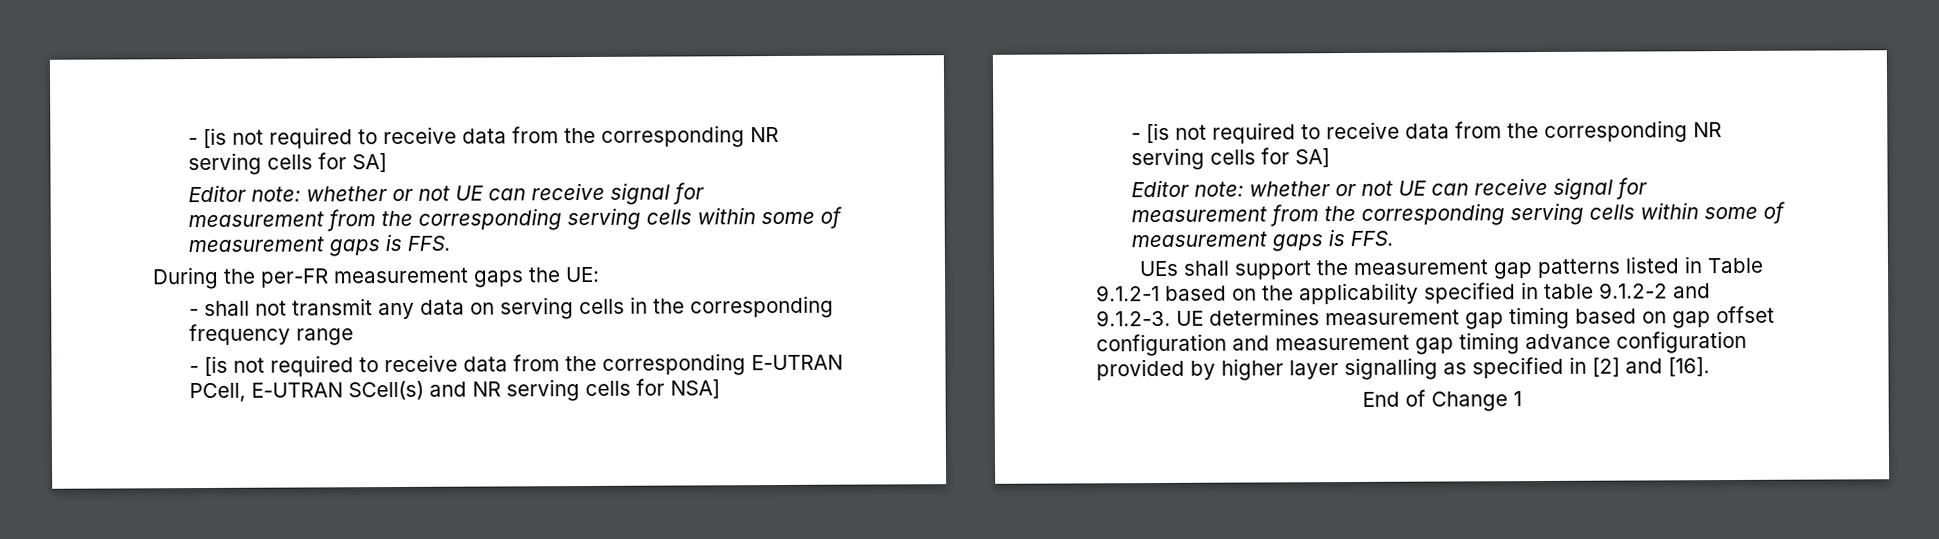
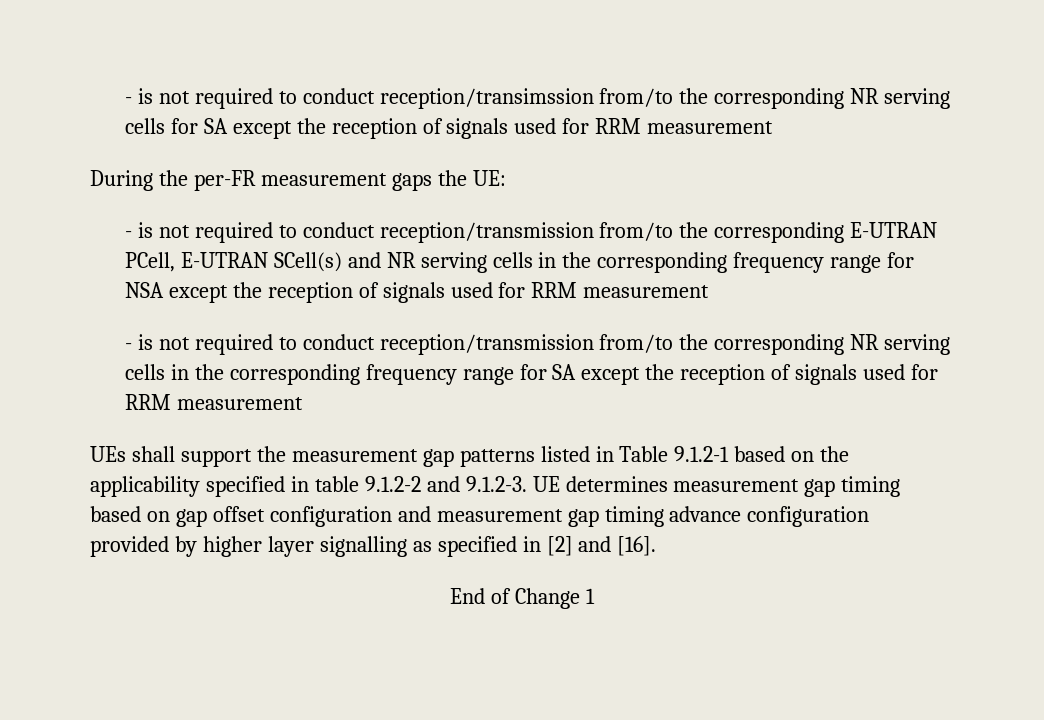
[188,125,780,149] [188,152,388,176] [188,182,706,205] [188,206,843,232] [188,233,452,257] - [is not required to receive data from the corresponding NR serving cells for SA] // Editor note: whether or not UE can receive signal for measurement from the corresponding serving cells within some of measurement gaps is FFS. -> [124,88,951,109] [124,118,774,139] - is not required to conduct reception/transimssion from/to the corresponding NR serving cells for SA except the reception of signals used for RRM measurement
[204,295,835,320] [189,323,355,346] [189,354,561,377] shall not transmit any data on serving cells in the corresponding frequency range // - [is not required to receive data from -> [137,222,674,243] is not required to conduct reception/transmission from/to
[636,378,721,399] [1131,120,1723,144] [1131,147,1331,171] [1131,177,1649,200] [1131,201,1786,227] [1131,229,1395,252] for NSA] // - [is not required to receive data from the corresponding NR serving cells for SA] // Editor note: whether or not UE can receive signal for measurement from the corresponding serving cells within some of measurement gaps is FFS. -> [538,252,915,273] [124,282,710,303] [124,334,951,355] [124,364,939,385] [124,394,303,410] in the corresponding frequency range for NSA except the reception of signals used for RRM measurement // - is not required to conduct reception/transmission from/to the corresponding NR serving cells in the corresponding frequency range for SA except the reception of signals used for RRM measurement

